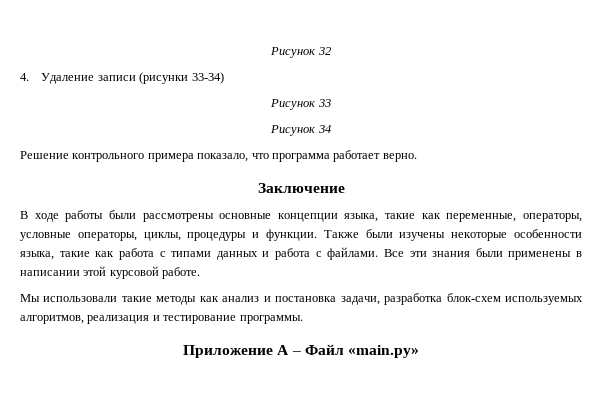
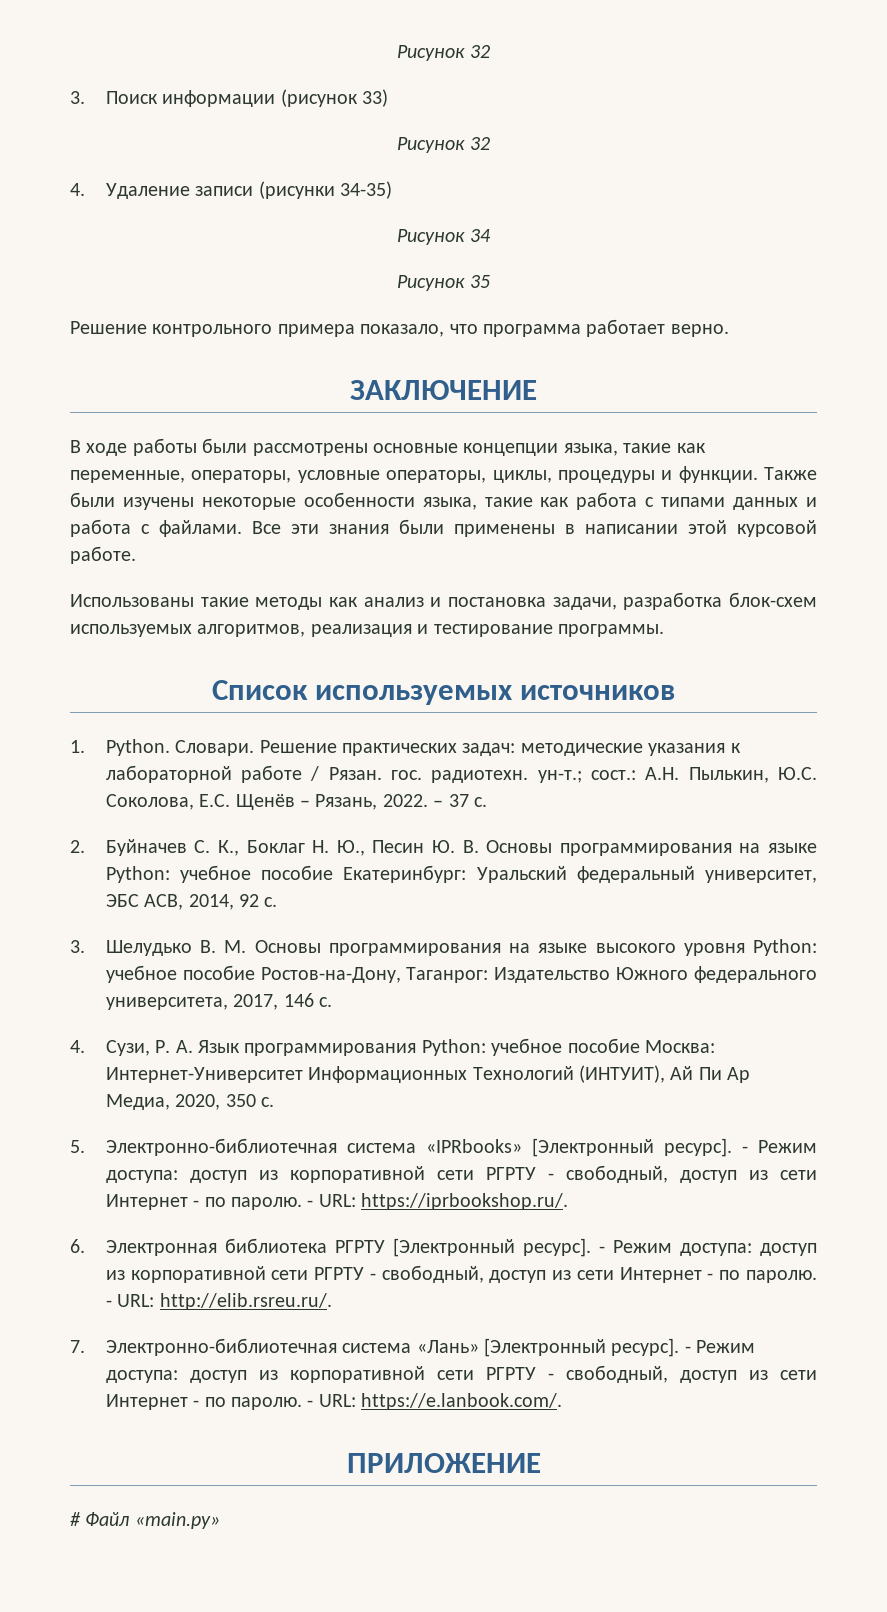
[270,47,331,58] Рисунок 32 -> [397,45,490,61] [70,89,388,107] [397,137,490,153] Рисунок 32 // 3. Поиск информации (рисунок 33) // Рисунок 32
[191,72,224,84] [270,99,331,110] 33-34) // Рисунок 33 -> [339,181,392,199] 34-35)
(331, 129) none -> [397,275,490,291] // Рисунок 35
[257,183,345,193] Заключение -> [350,380,537,400] ЗАКЛЮЧЕНИЕ
[20,294,118,302] Мы использовали -> [70,594,194,607] Использованы
[183,345,301,358] Приложение А – -> [211,680,676,705] [70,739,741,756] [105,765,818,783] [105,794,487,810] [70,839,817,856] [105,865,817,883] [105,894,278,910] [70,939,817,956] [105,965,817,983] [105,993,332,1010] [70,1038,715,1056] [105,1065,751,1083] [105,1094,274,1110] [70,1138,818,1157] [105,1165,817,1183] [105,1193,569,1210] [70,1238,817,1257] [105,1265,817,1283] [105,1293,332,1310] [70,1338,756,1357] [105,1365,817,1383] [105,1393,563,1410] [346,1453,541,1473] [70,1512,81,1526] Список используемых источников // 1. Python. Словари. Решение практических задач: методические указания к лабораторной работе / Рязан. гос. радиотехн. ун-т.; сост.: А.Н. Пылькин, Ю.С. Соколова, Е.С. Щенёв – Рязань, 2022. – 37 с. // 2. Буйначев С. К., Боклаг Н. Ю., Песин Ю. В. Основы программирования на языке Python: учебное пособие Екатеринбург: Уральский федеральный университет, ЭБС АСВ, 2014, 92 с. // 3. Шелудько В. М. Основы программирования на языке высокого уровня Python: учебное пособие Ростов-на-Дону, Таганрог: Издательство Южного федерального университета, 2017, 146 с. // 4. Сузи, Р. А. Язык программирования Python: учебное пособие Москва: Интернет-Университет Информационных Технологий (ИНТУИТ), Ай Пи Ар Медиа, 2020, 350 с. // 5. Электронно-библиотечная система «IPRbooks» [Электронный ресурс]. - Режим доступа: доступ из корпоративной сети РГРТУ - свободный, доступ из сети Интернет - по паролю. - URL: https://iprbookshop.ru/. // 6. Электронная библиотека РГРТУ [Электронный ресурс]. - Режим доступа: доступ из корпоративной сети РГРТУ - свободный, доступ из сети Интернет - по паролю. - URL: http://elib.rsreu.ru/. // 7. Электронно-библиотечная система «Лань» [Электронный ресурс]. - Режим доступа: доступ из корпоративной сети РГРТУ - свободный, доступ из сети Интернет - по паролю. - URL: https://e.lanbook.com/. // ПРИЛОЖЕНИЕ // #

